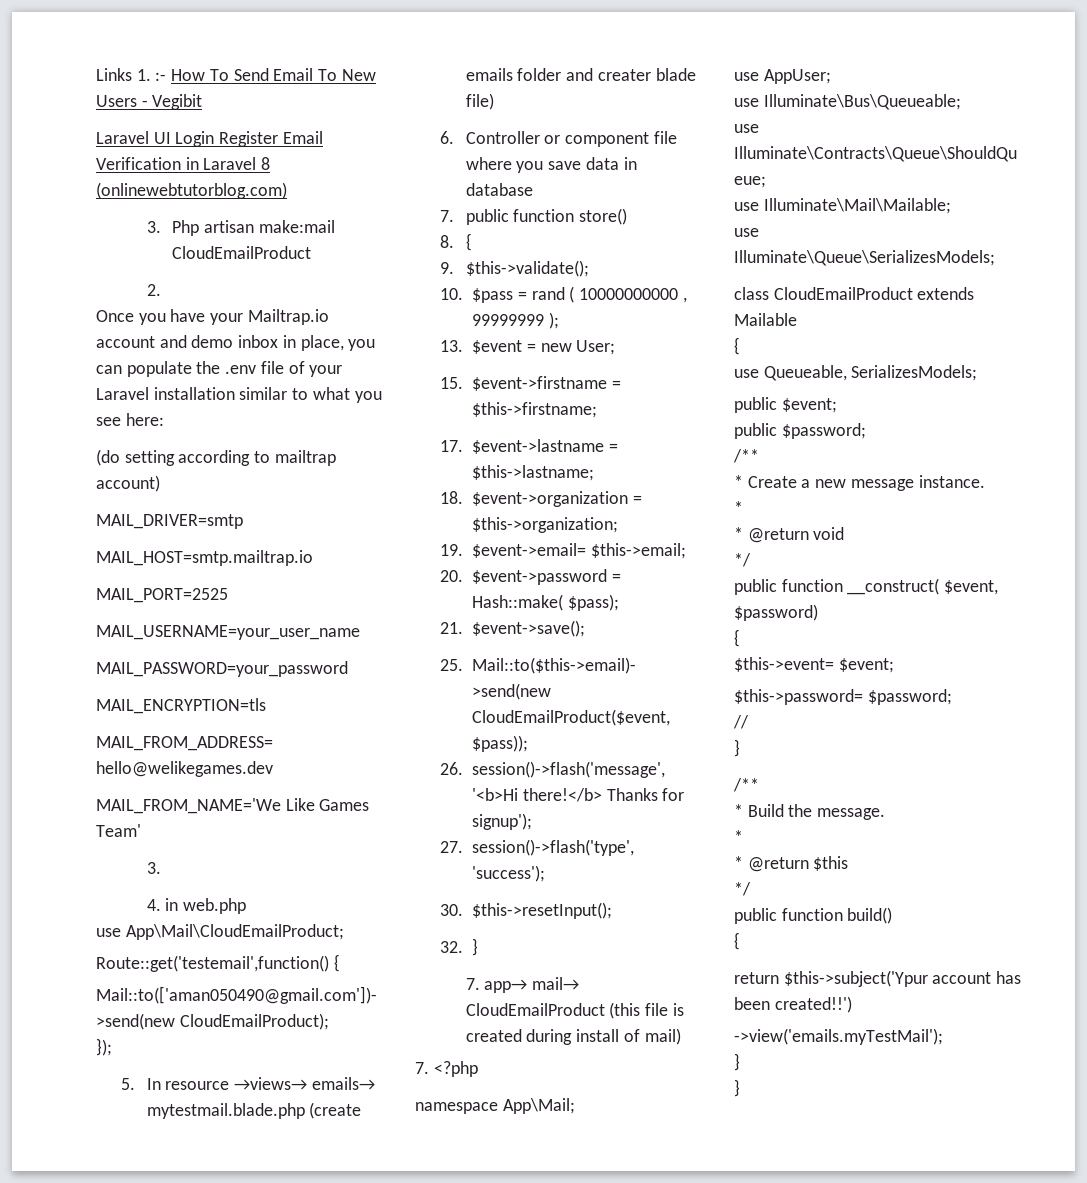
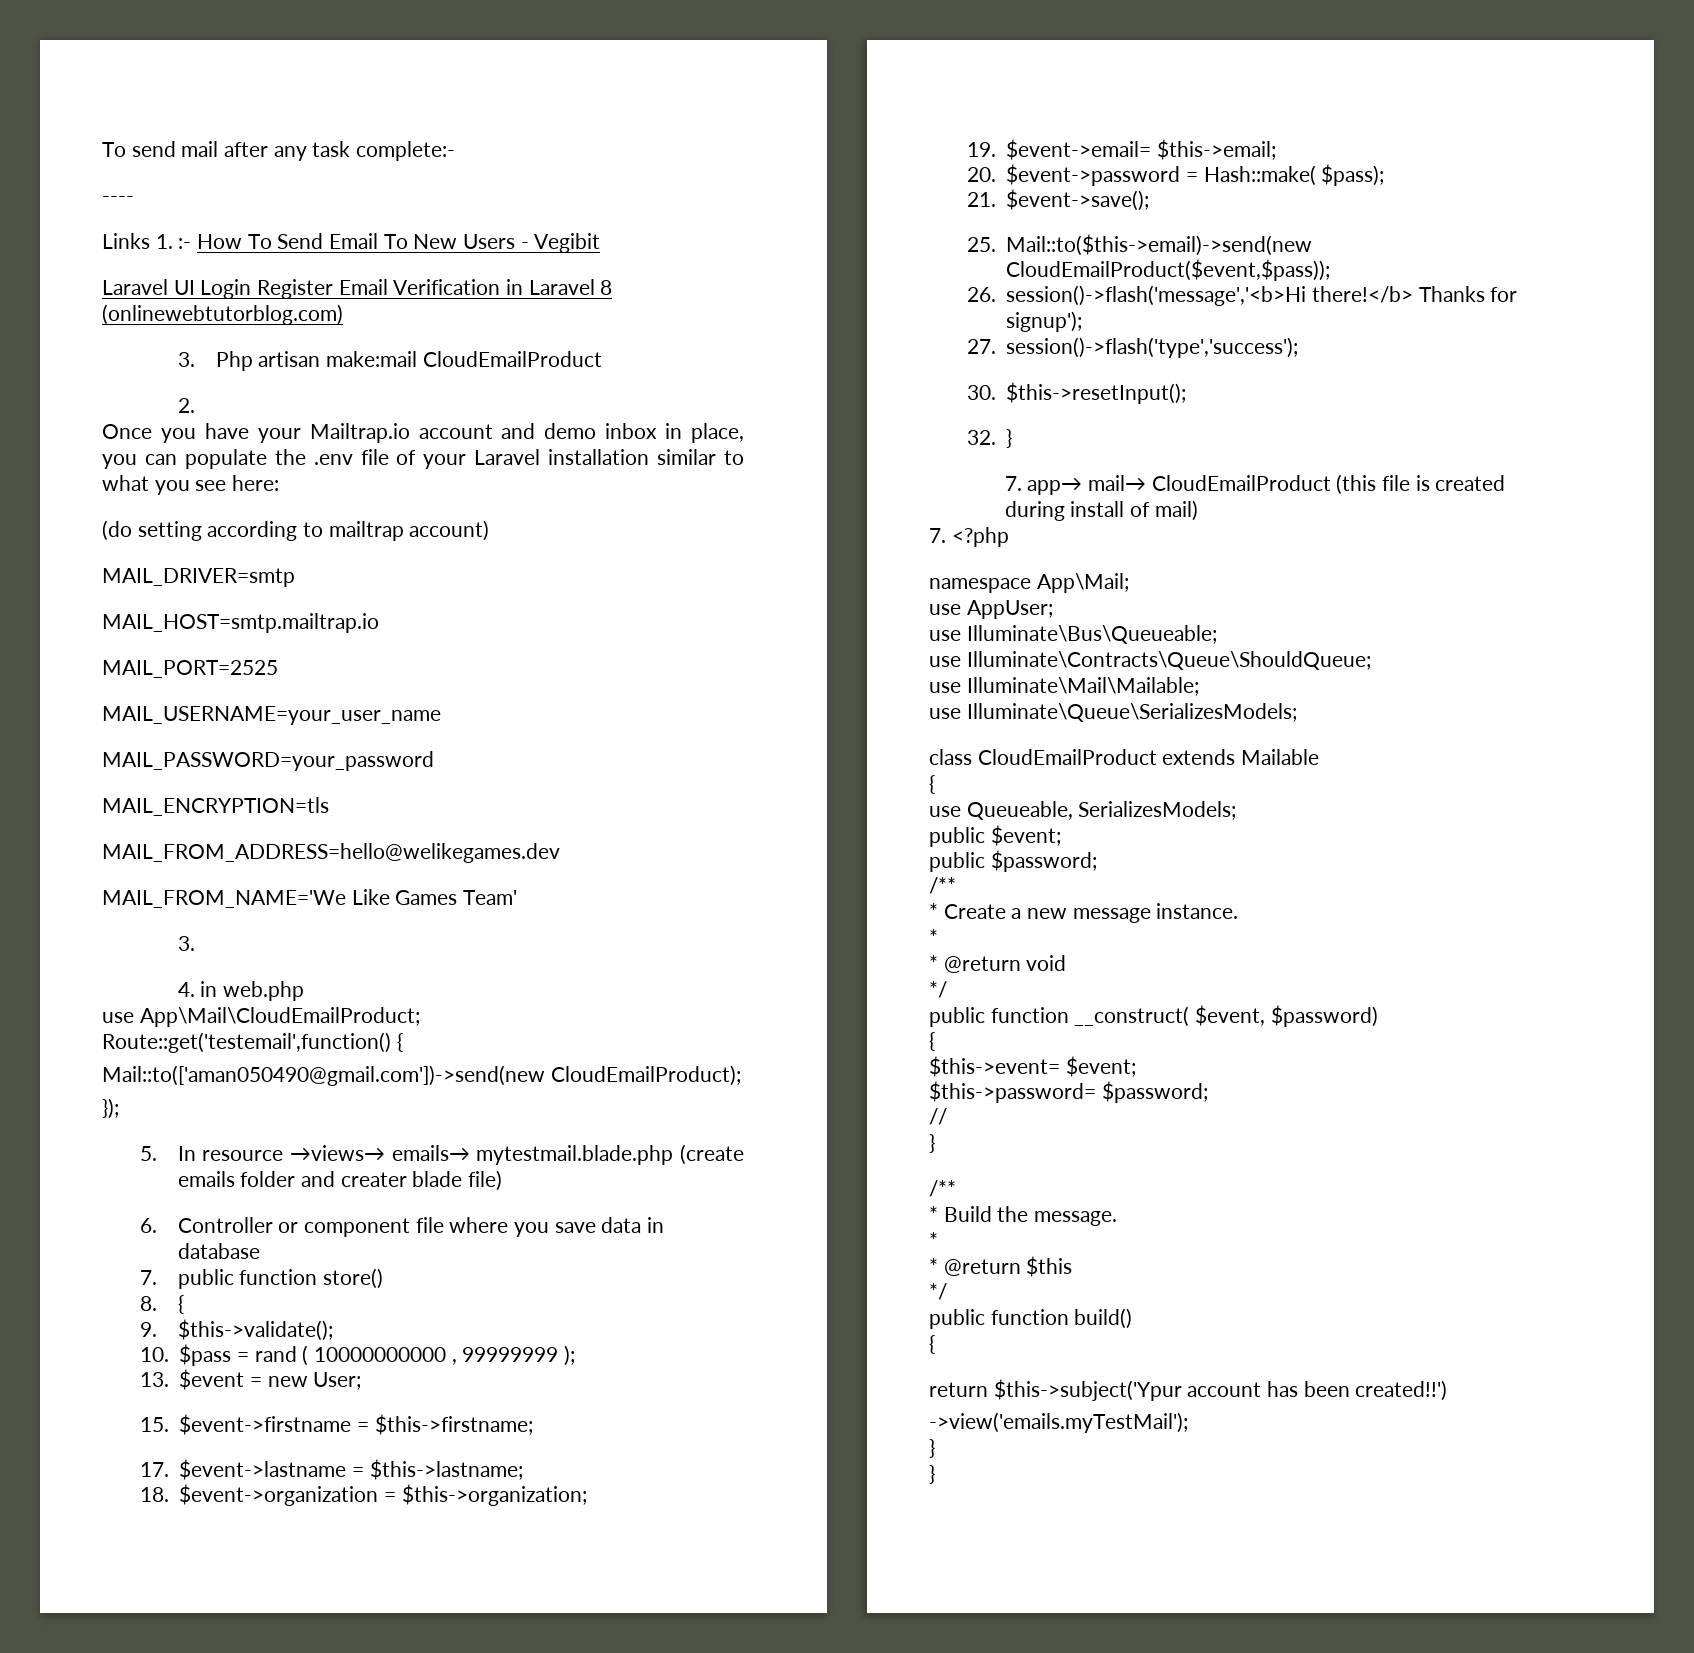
(96, 74) none -> [102,141,456,161] [102,196,134,203] To send mail after any task complete:- // ---- //

